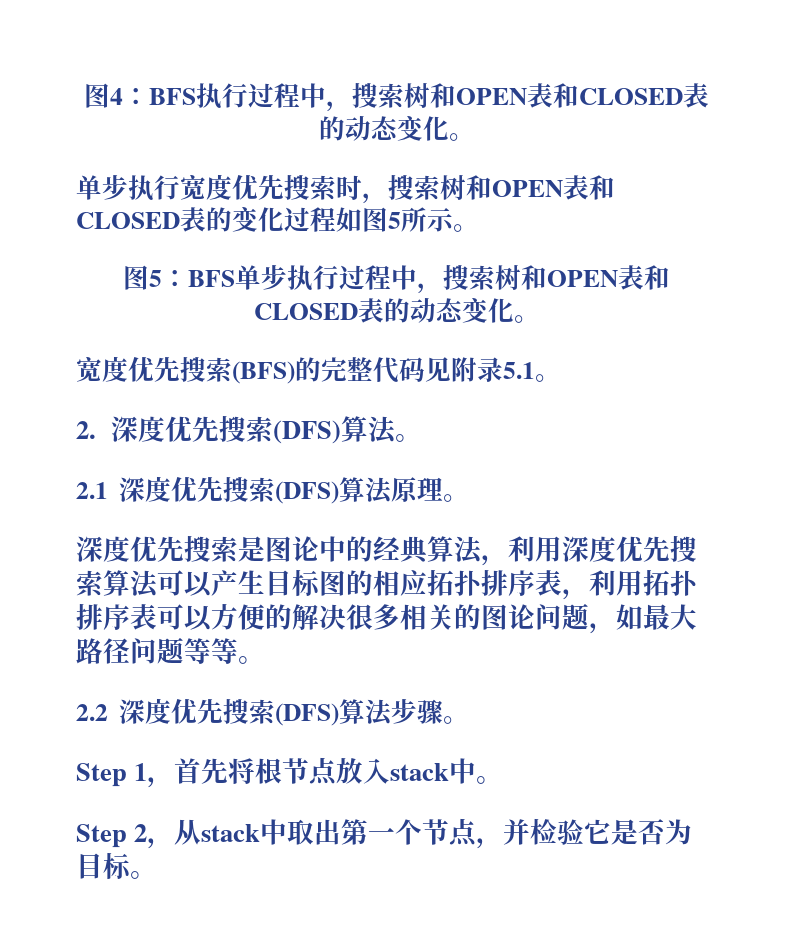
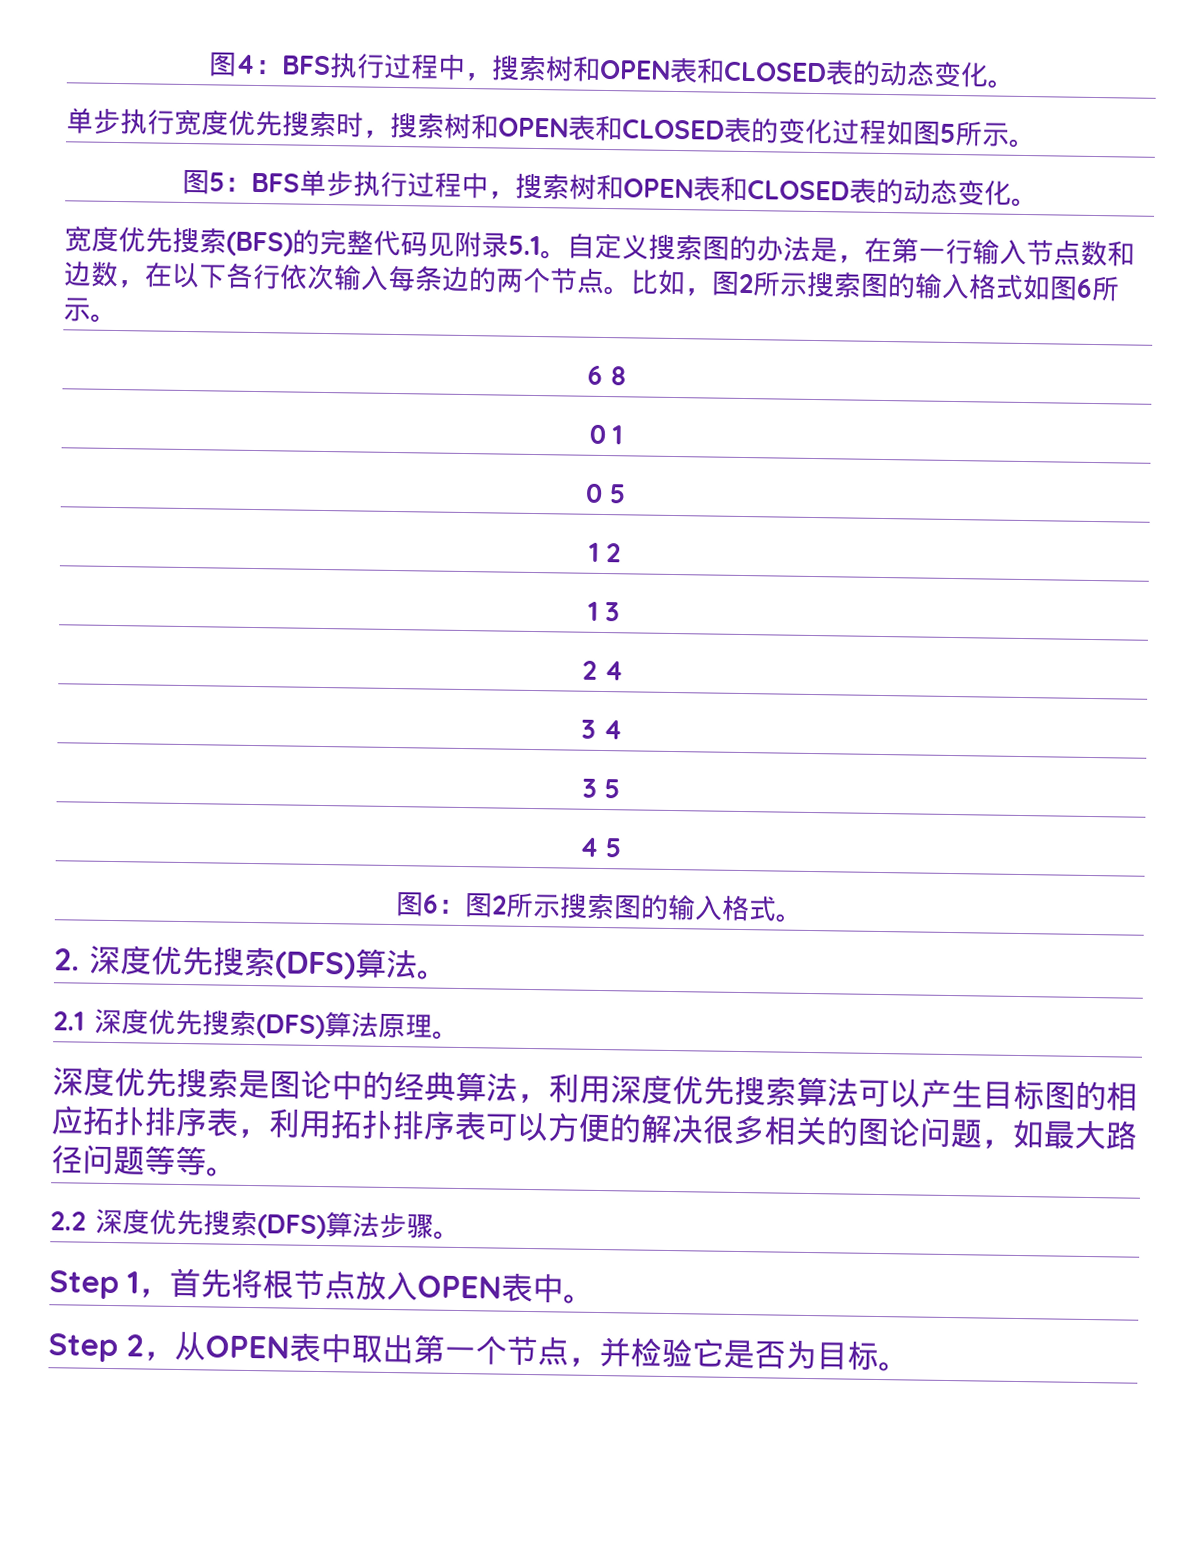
(561, 378) none -> [567,232,1135,267] [63,261,1120,302] [63,297,118,324] [587,365,627,386] [588,424,624,445] [585,483,626,504] [588,542,622,563] [587,601,621,622] [582,660,624,681] [581,719,623,740] [582,778,620,799] [578,837,623,858] [395,892,804,923] 自定义搜索图的办法是，在第一行输入节点数和边数，在以下各行依次输入每条边的两个节点。比如，图2所示搜索图的输入格式如图6所示。 // 6 8 // 0 1 // 0 5 // 1 2 // 1 3 // 2 4 // 3 4 // 3 5 // 4 5 // 图6：图2所示搜索图的输入格式。
[390,763,450,781] stack -> [417,1272,533,1303] OPEN表
[201,824,261,842] stack -> [205,1332,321,1363] OPEN表

